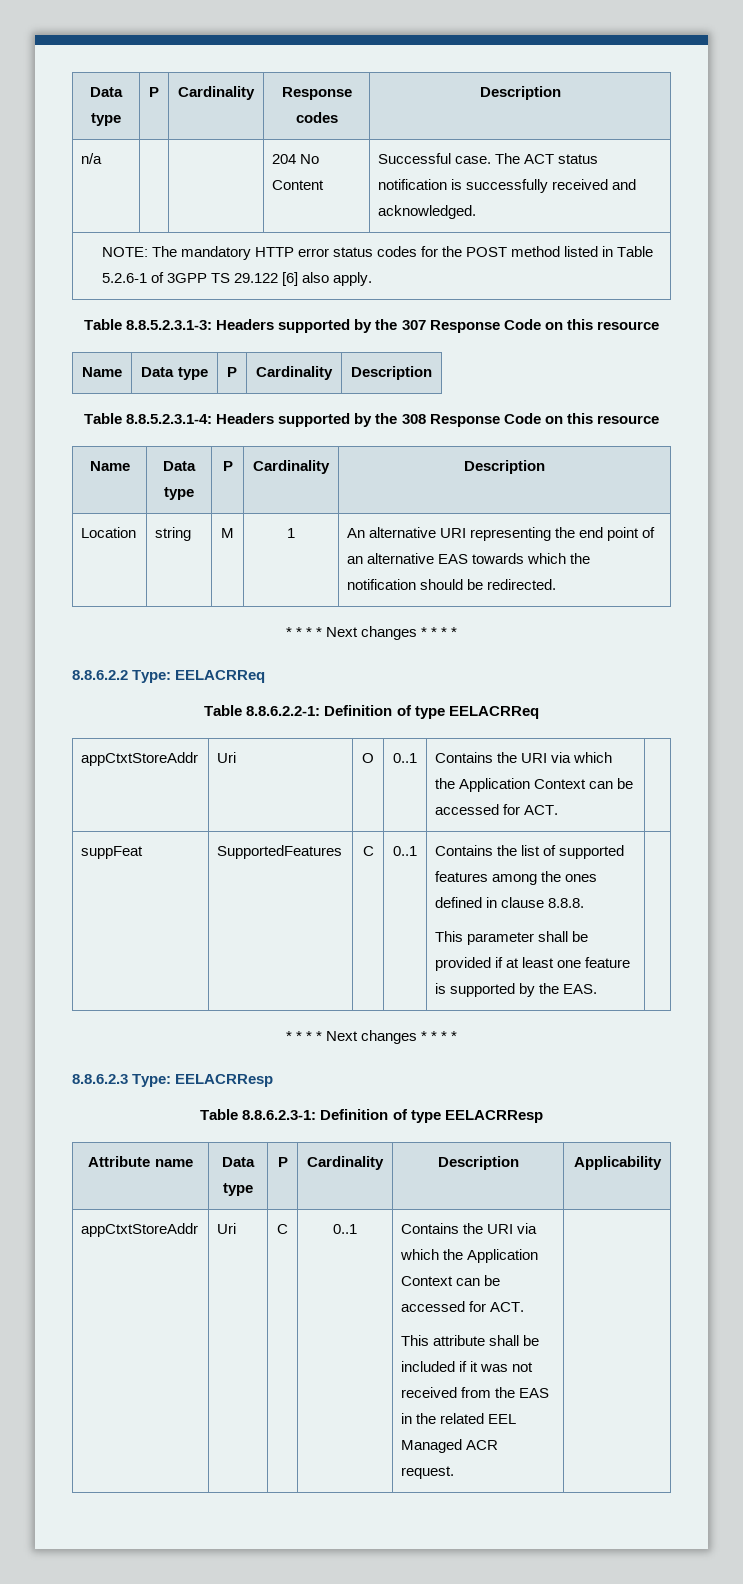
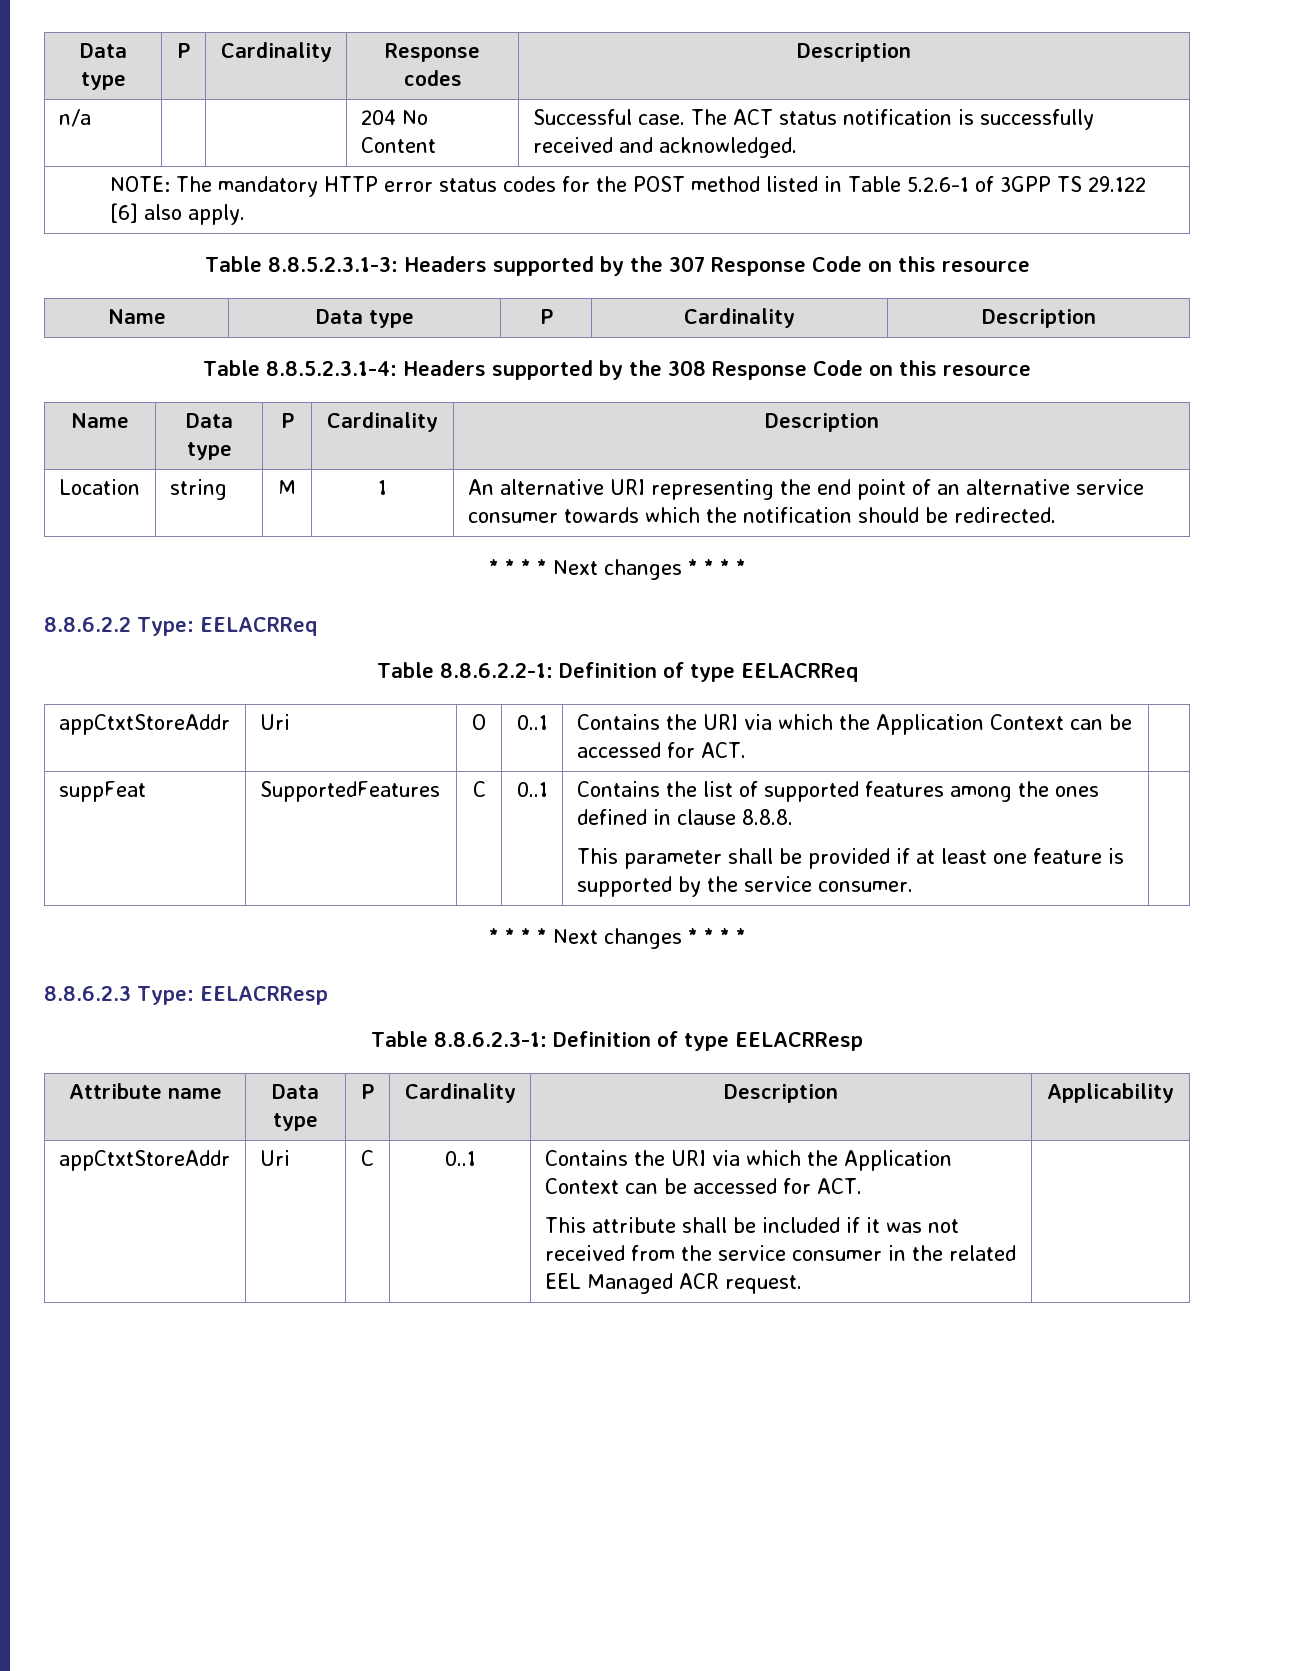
[438,554,469,564] EAS -> [1075,479,1144,495] [467,512,558,523] service consumer
[563,984,598,994] EAS. -> [743,876,913,892] service consumer.
[519,1388,550,1398] EAS -> [717,1245,882,1261] service consumer

